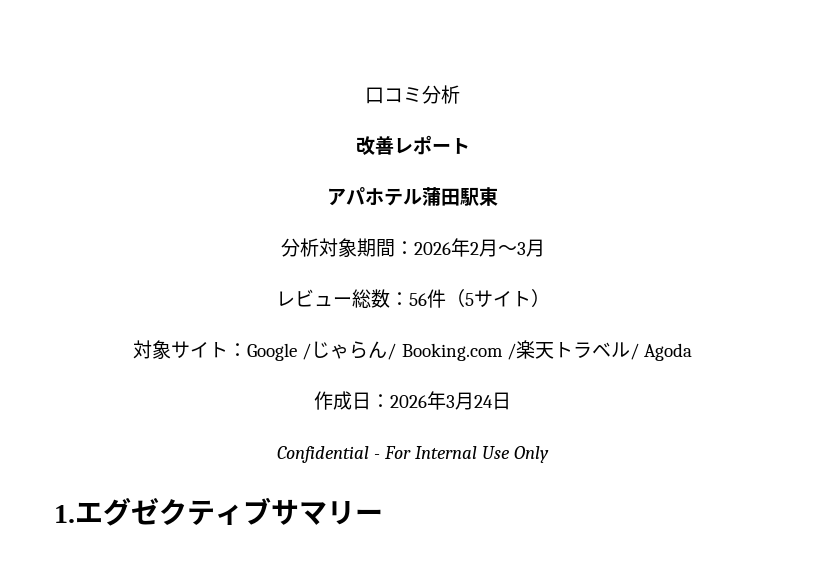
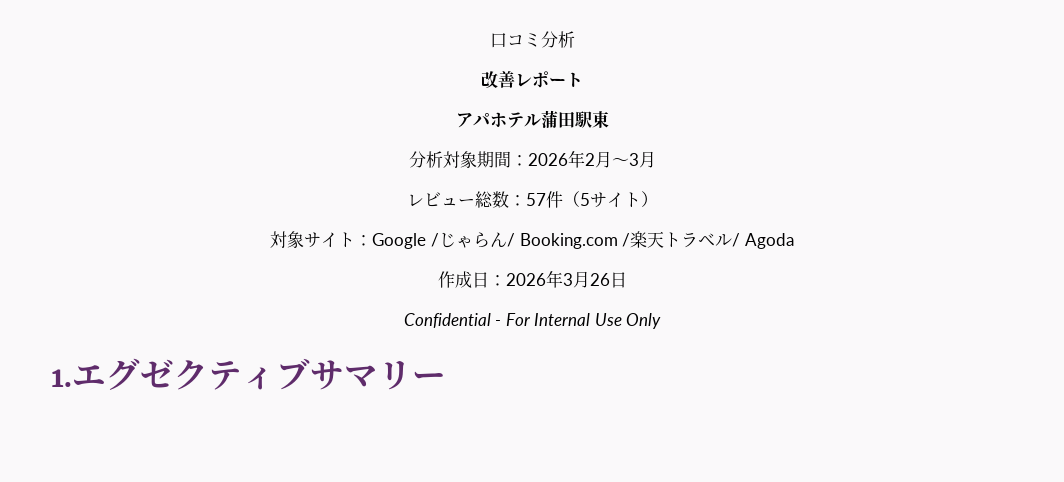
[408,293,427,306] 56 -> [525,193,546,206] 57
[474,395,493,408] 24 -> [589,273,610,286] 26

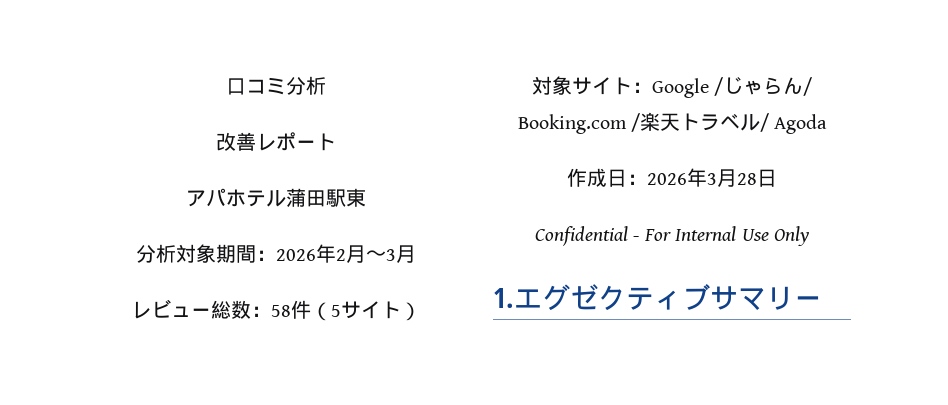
[525,193,546,206] 57 -> [271,305,291,317] 58
[589,273,610,286] 26 -> [737,173,757,185] 28

